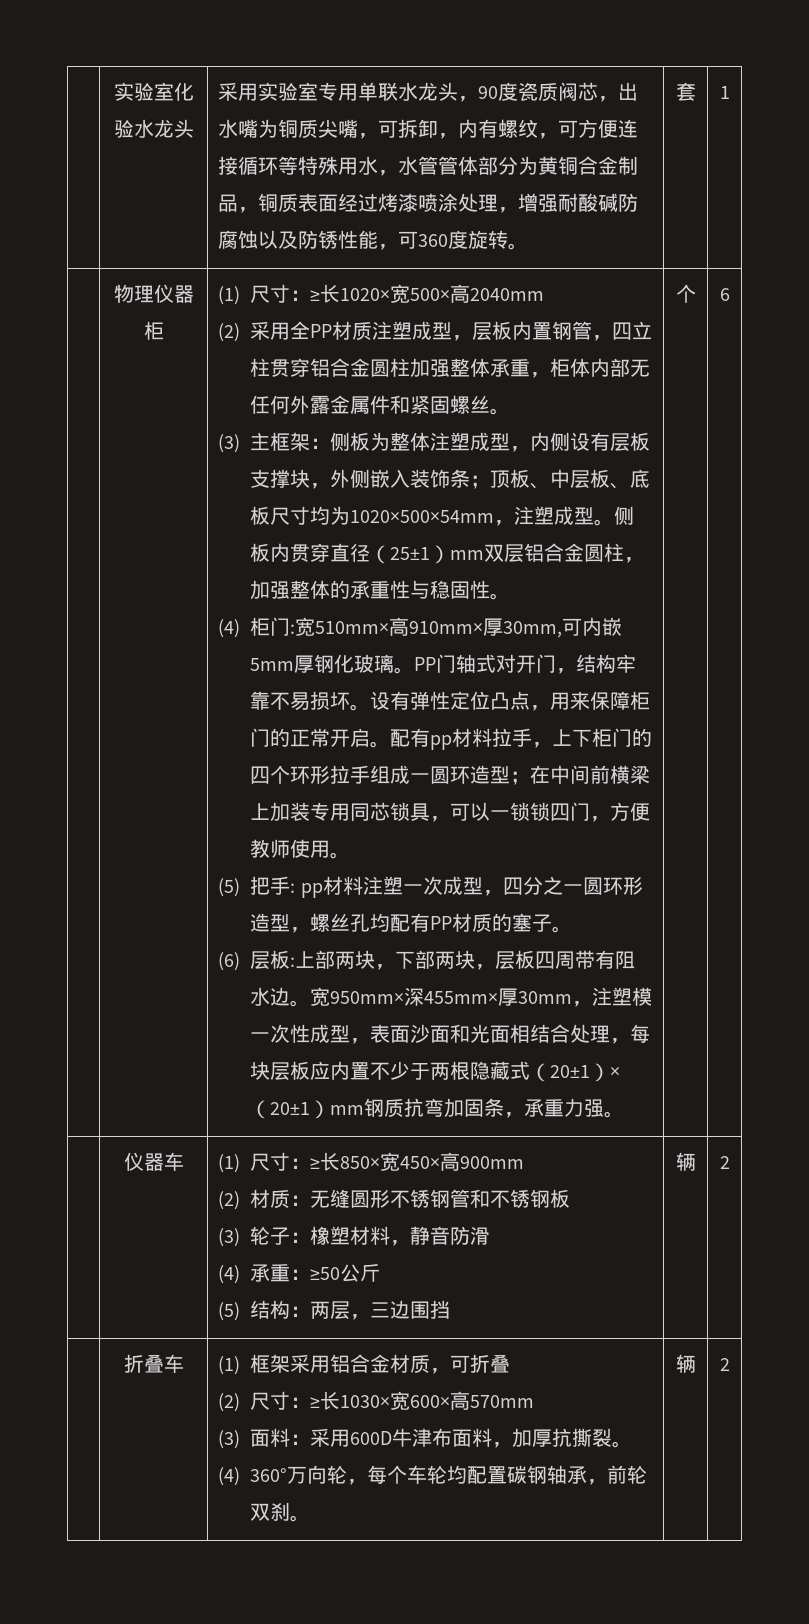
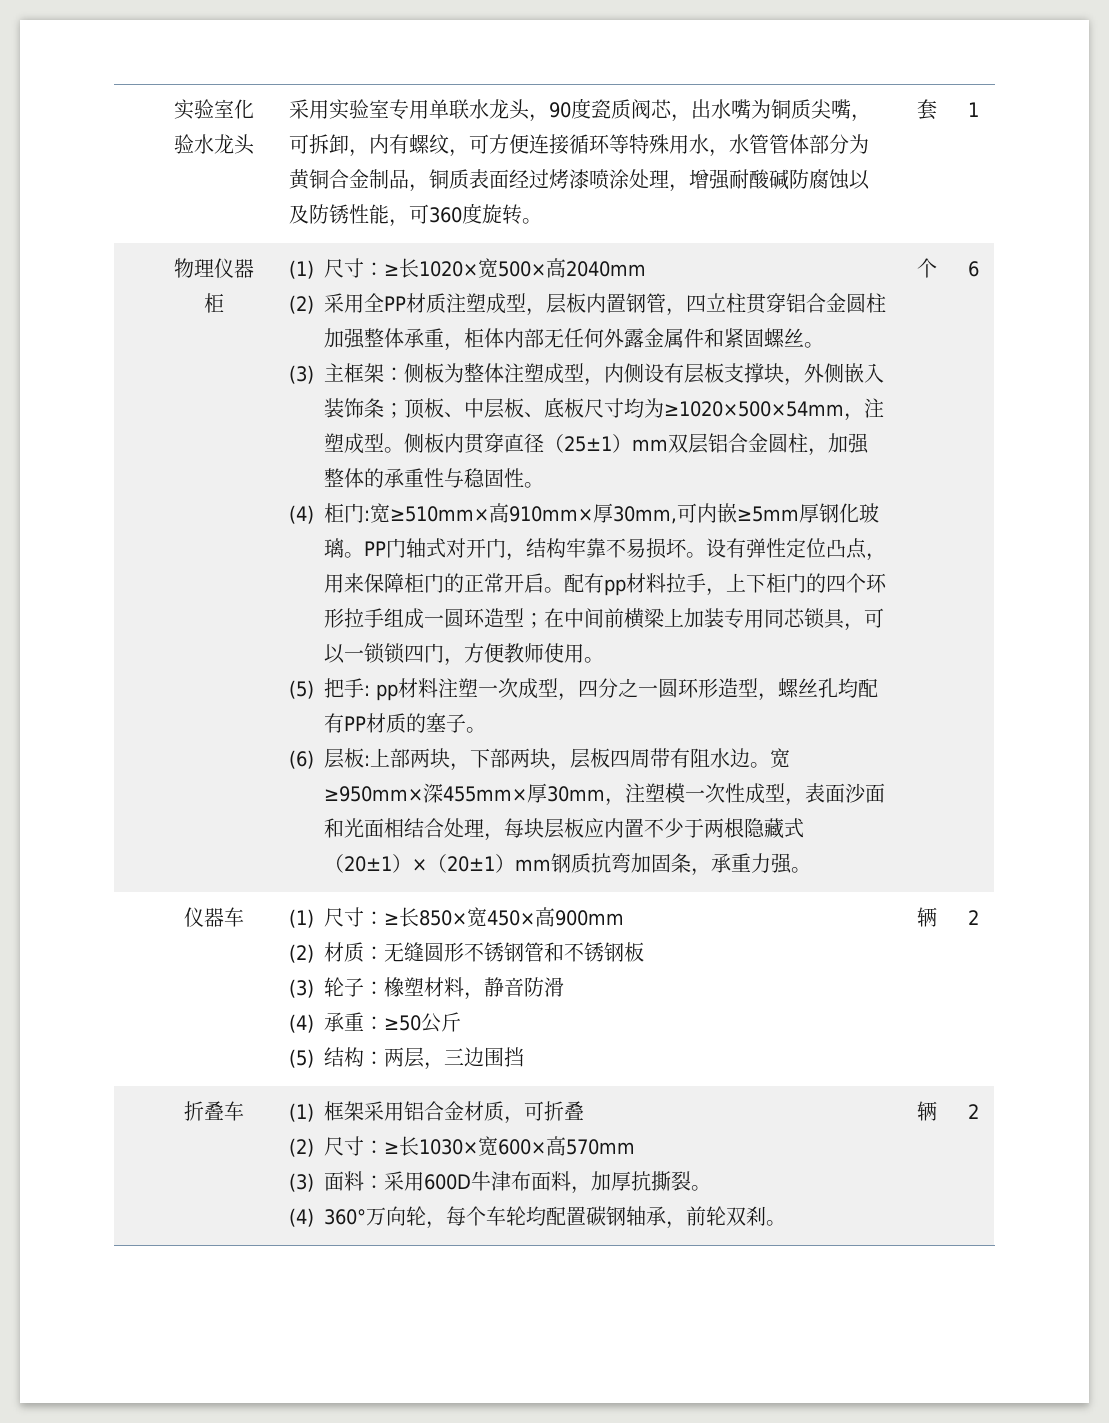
[350,510,495,523] 1020×500×54mm -> [663,401,844,417] ≥1020×500×54mm
[315,621,390,634] 510mm× -> [389,506,489,522] ≥510mm×
[250,658,295,671] 5mm -> [736,506,799,522] ≥5mm
[330,991,405,1004] 950mm× -> [323,786,423,802] ≥950mm×

